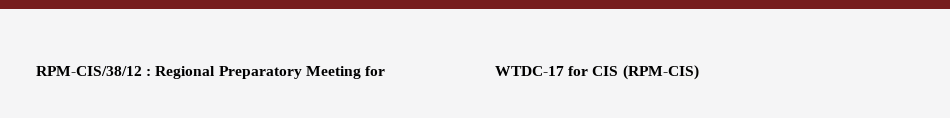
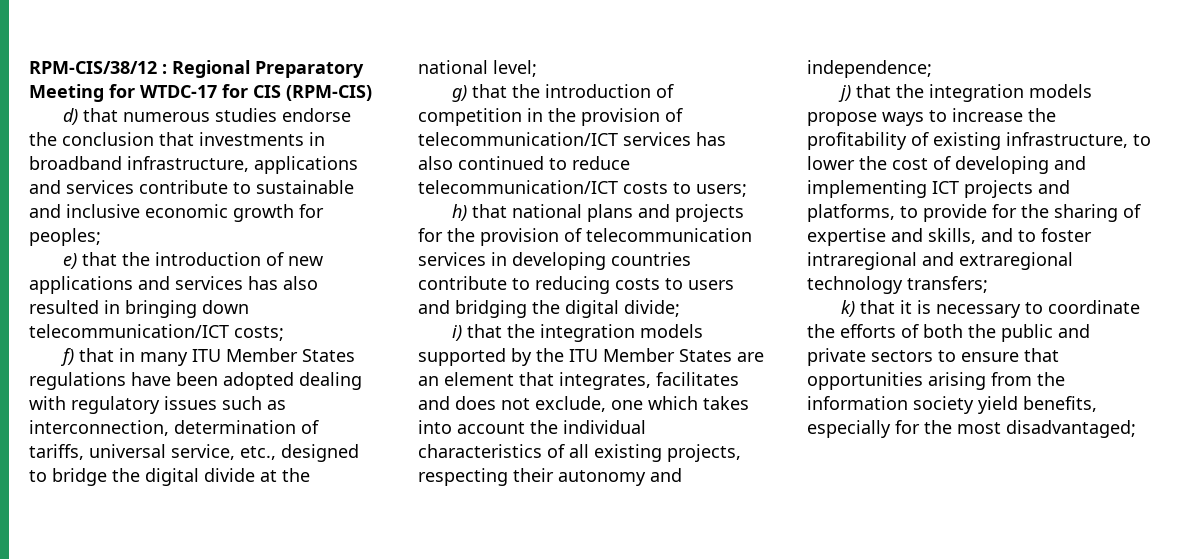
(699, 72) none -> [62,108,351,125] [29,132,325,146] [29,156,358,174] [29,180,354,194] [29,204,324,222] [29,228,101,246] [62,252,323,269] [29,276,318,294] [29,300,249,318] [29,324,284,341] [59,348,355,366] [29,372,362,390] [29,396,286,414] [29,420,319,436] [29,444,359,462] [29,468,310,486] [418,60,537,77] [451,84,674,102] [418,108,683,126] [418,132,726,146] [418,156,630,170] [418,180,747,197] [451,204,744,222] [418,228,752,246] [418,252,691,270] [418,276,734,294] [418,300,680,318] [451,324,703,342] [418,348,764,366] [418,372,739,390] [418,396,749,412] [418,420,646,434] [418,444,741,462] [418,468,682,486] [807,60,932,78] [837,84,1092,102] [807,108,1056,126] [807,132,1151,150] [807,156,1086,174] [807,180,1070,198] [807,204,1141,222] [807,228,1092,246] [807,252,1073,270] [807,276,988,294] [840,300,1140,318] [807,324,1090,342] [807,348,1059,366] [807,372,1065,390] [807,396,1097,414] [807,420,1136,438] // d) that numerous studies endorse the conclusion that investments in broadband infrastructure, applications and services contribute to sustainable and inclusive economic growth for peoples; // e) that the introduction of new applications and services has also resulted in bringing down telecommunication/ICT costs; // f) that in many ITU Member States regulations have been adopted dealing with regulatory issues such as interconnection, determination of tariffs, universal service, etc., designed to bridge the digital divide at the national level; // g) that the introduction of competition in the provision of telecommunication/ICT services has also continued to reduce telecommunication/ICT costs to users; // h) that national plans and projects for the provision of telecommunication services in developing countries contribute to reducing costs to users and bridging the digital divide; // i) that the integration models supported by the ITU Member States are an element that integrates, facilitates and does not exclude, one which takes into account the individual characteristics of all existing projects, respecting their autonomy and independence; // j) that the integration models propose ways to increase the profitability of existing infrastructure, to lower the cost of developing and implementing ICT projects and platforms, to provide for the sharing of expertise and skills, and to foster intraregional and extraregional technology transfers; // k) that it is necessary to coordinate the efforts of both the public and private sectors to ensure that opportunities arising from the information society yield benefits, especially for the most disadvantaged;

